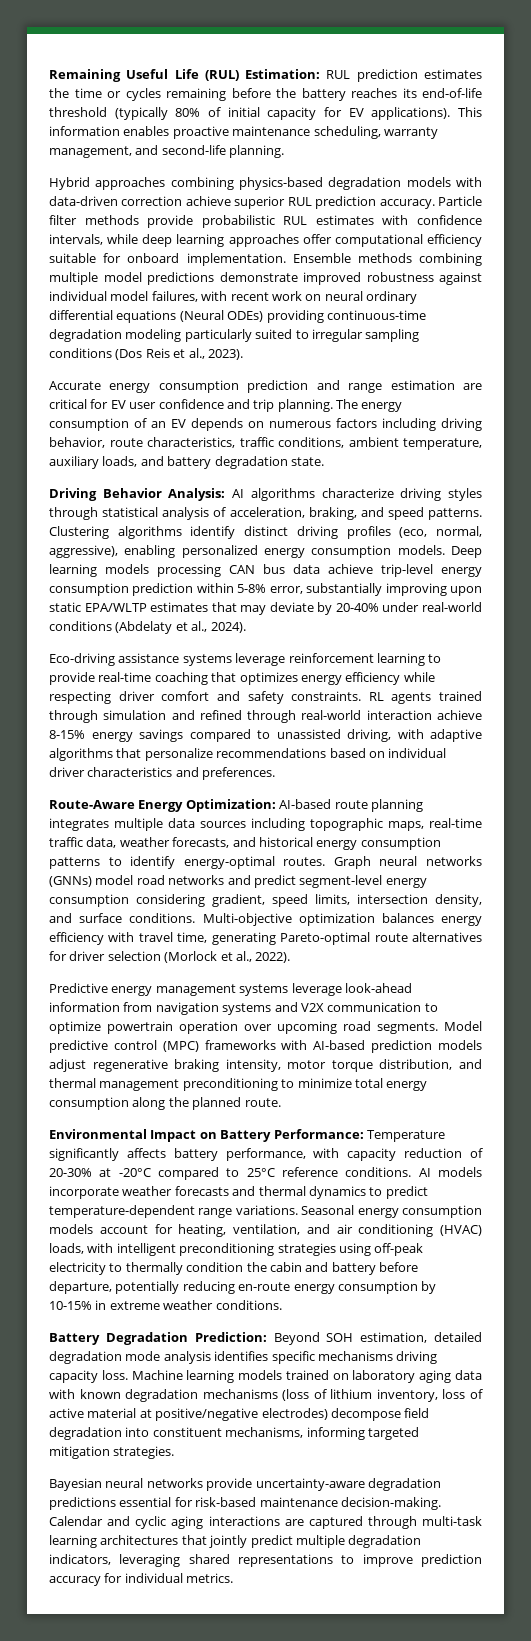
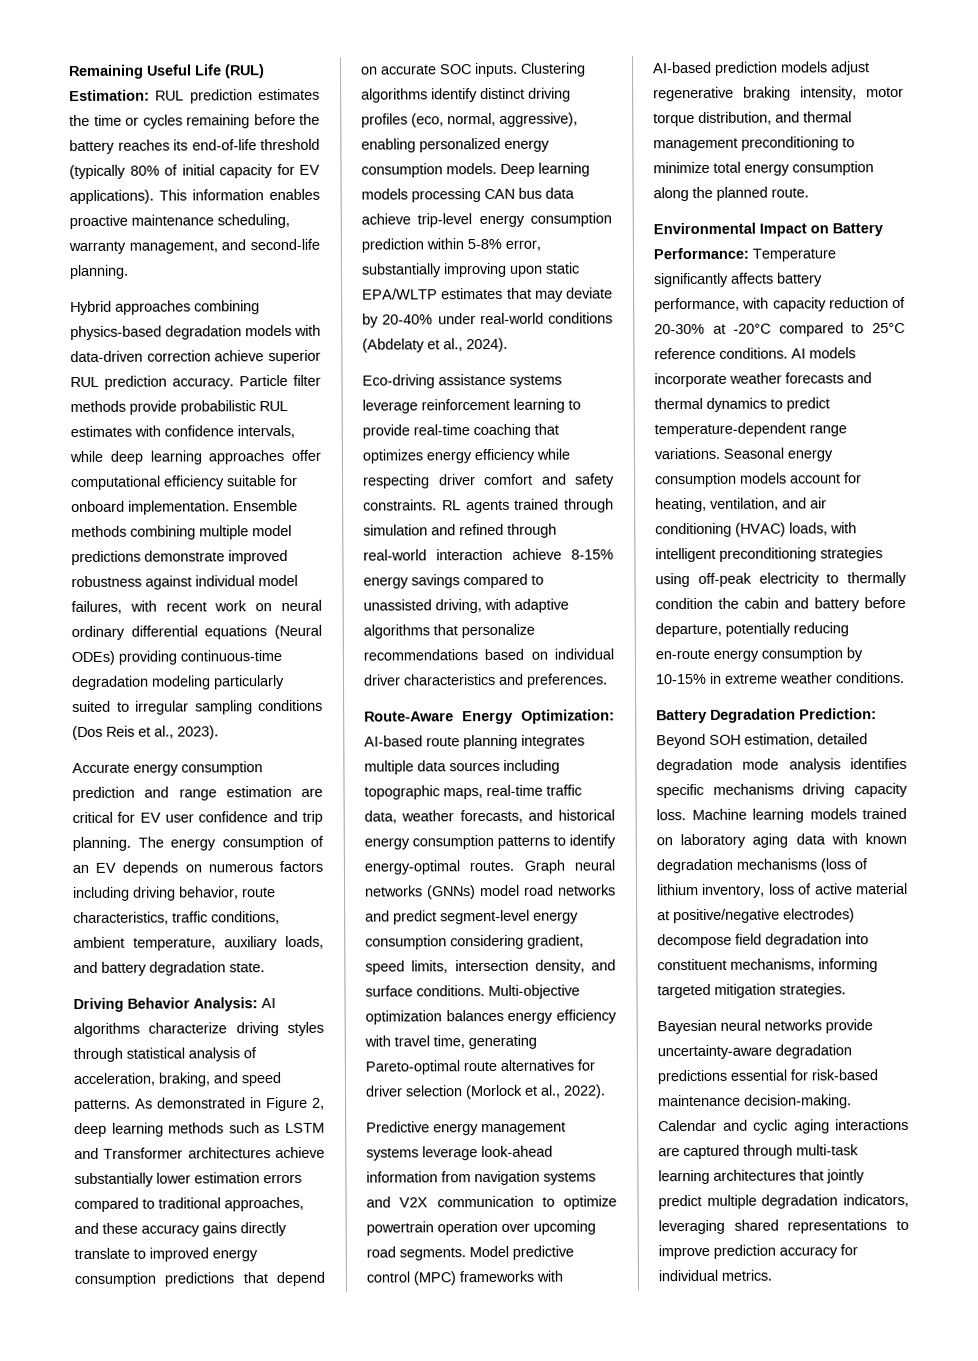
(482, 514) none -> [135,1096,325,1112] [74,1122,325,1138] [74,1146,325,1160] [74,1172,302,1188] [74,1196,304,1213] [74,1221,287,1237] [74,1247,258,1262] [74,1271,325,1288] [360,62,518,78] As demonstrated in Figure 2, deep learning methods such as LSTM and Transformer architectures achieve substantially lower estimation errors compared to traditional approaches, and these accuracy gains directly translate to improved energy consumption predictions that depend on accurate SOC inputs.

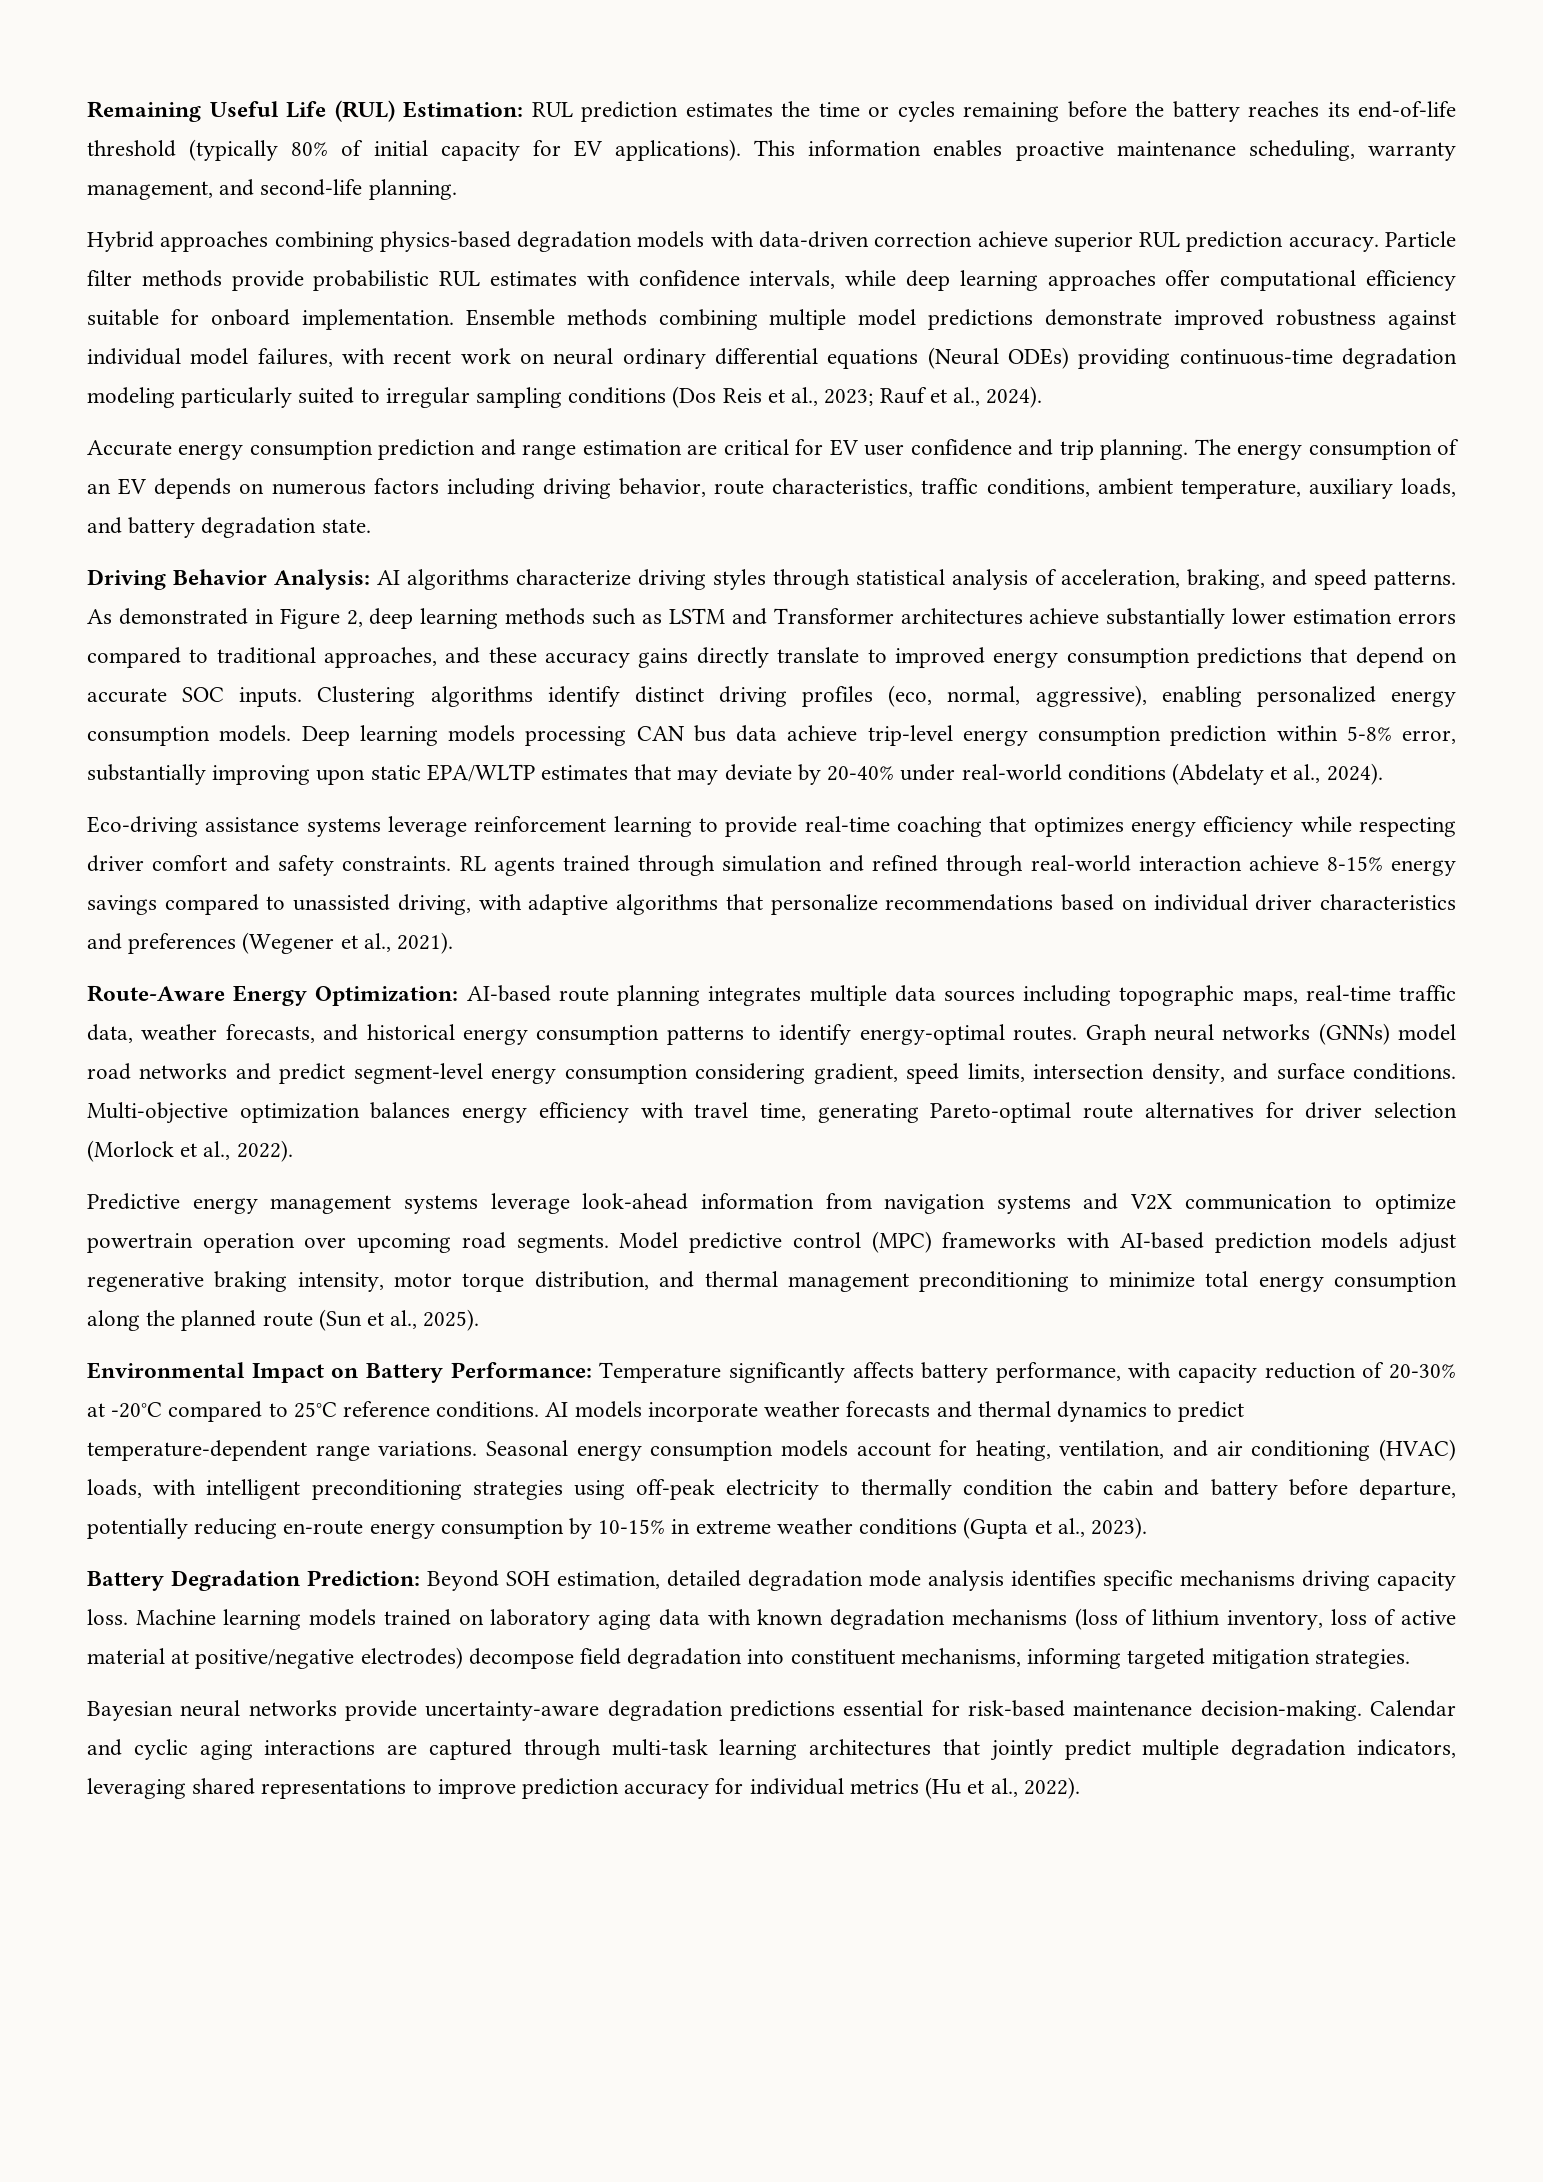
[177,725,219,740] 2023). -> [824,386,1043,408] 2023; Rauf et al., 2024).
[526,673,608,688] preferences. -> [128,932,454,954] preferences (Wegener et al., 2021).
[771,187,809,198] route. -> [262,1309,480,1331] route (Sun et al., 2025).
[835,671,905,684] conditions. -> [859,1517,1147,1539] conditions (Gupta et al., 2023).
[721,1269,772,1281] metrics. -> [849,1777,1080,1799] metrics (Hu et al., 2022).

